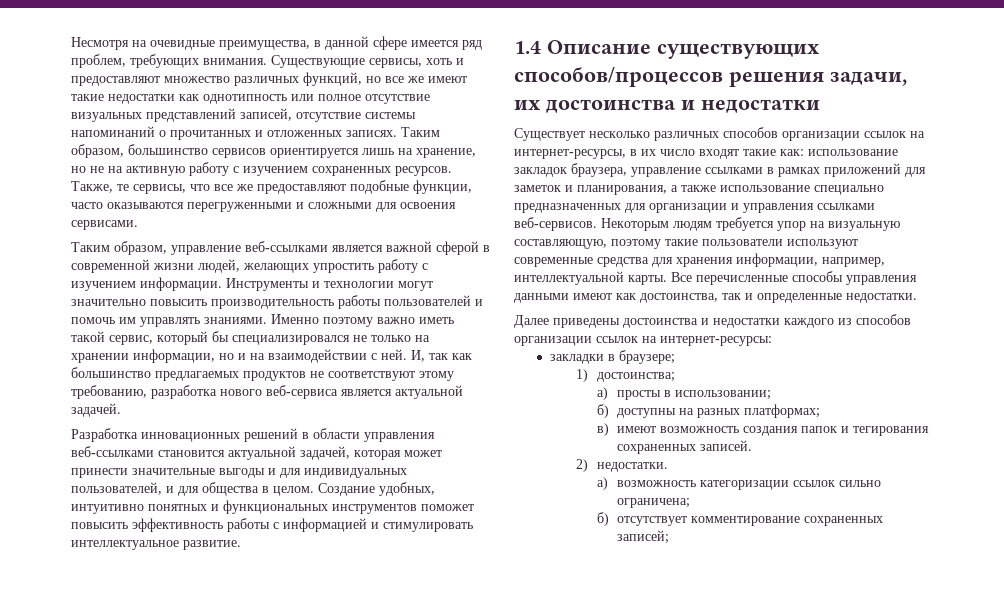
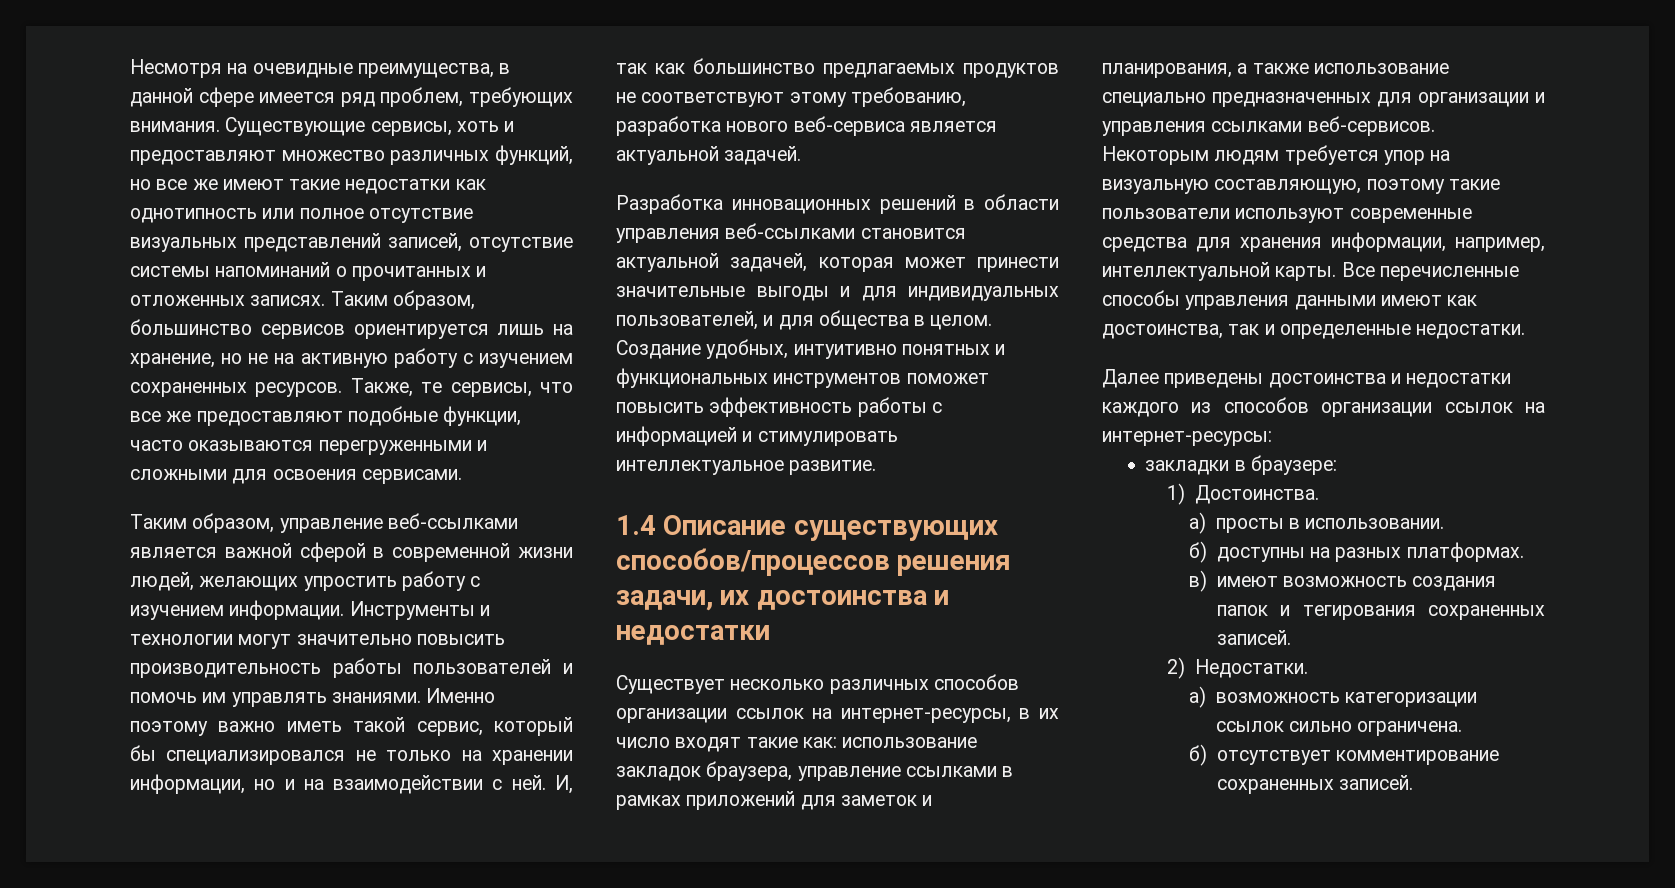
[619,350,676,364] браузере; -> [1250,455,1337,475] браузере:
[596,372,675,382] достоинства; -> [1195,485,1320,504] Достоинства.
[675,390,772,400] использовании; -> [1305,518,1445,529] использовании.
[744,404,821,418] платформах; -> [1406,542,1524,562] платформах.
[596,462,668,472] недостатки. -> [1195,659,1309,678] Недостатки.
[617,498,691,508] ограничена; -> [1357,721,1463,736] ограничена.
[617,530,670,544] записей; -> [1339,775,1414,790] записей.

